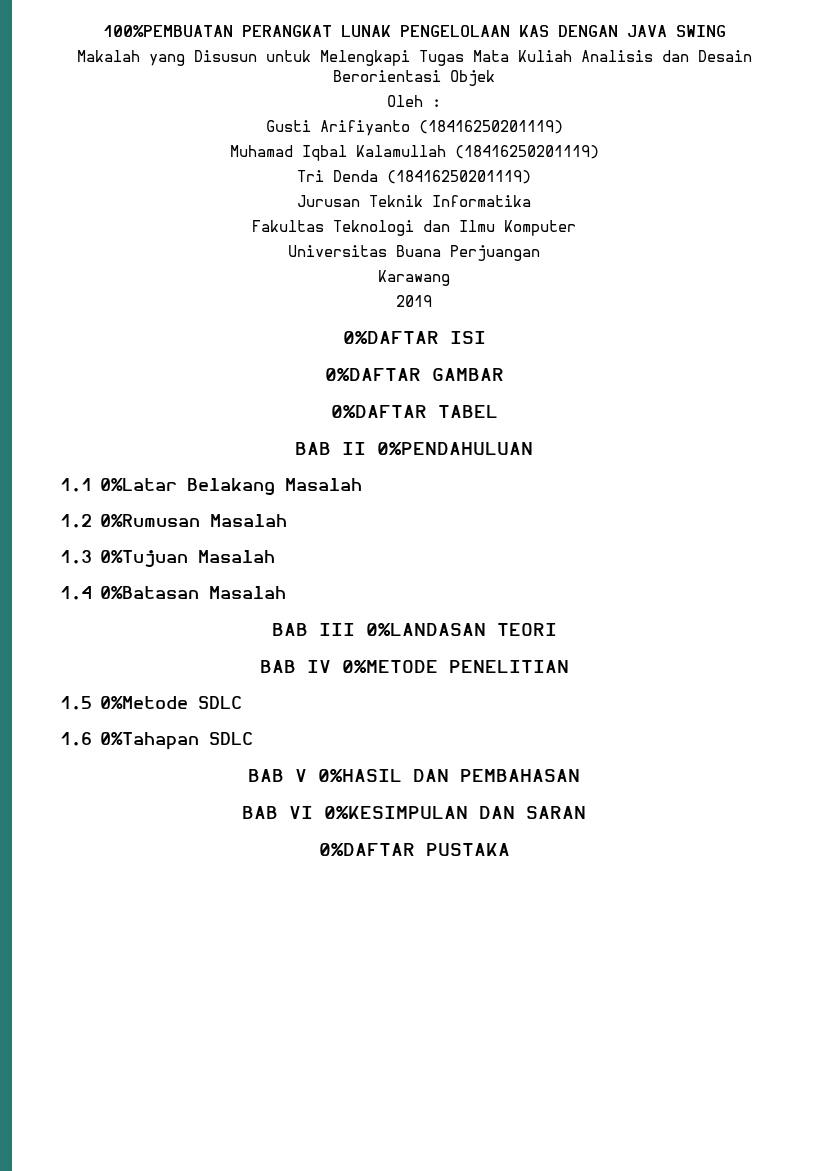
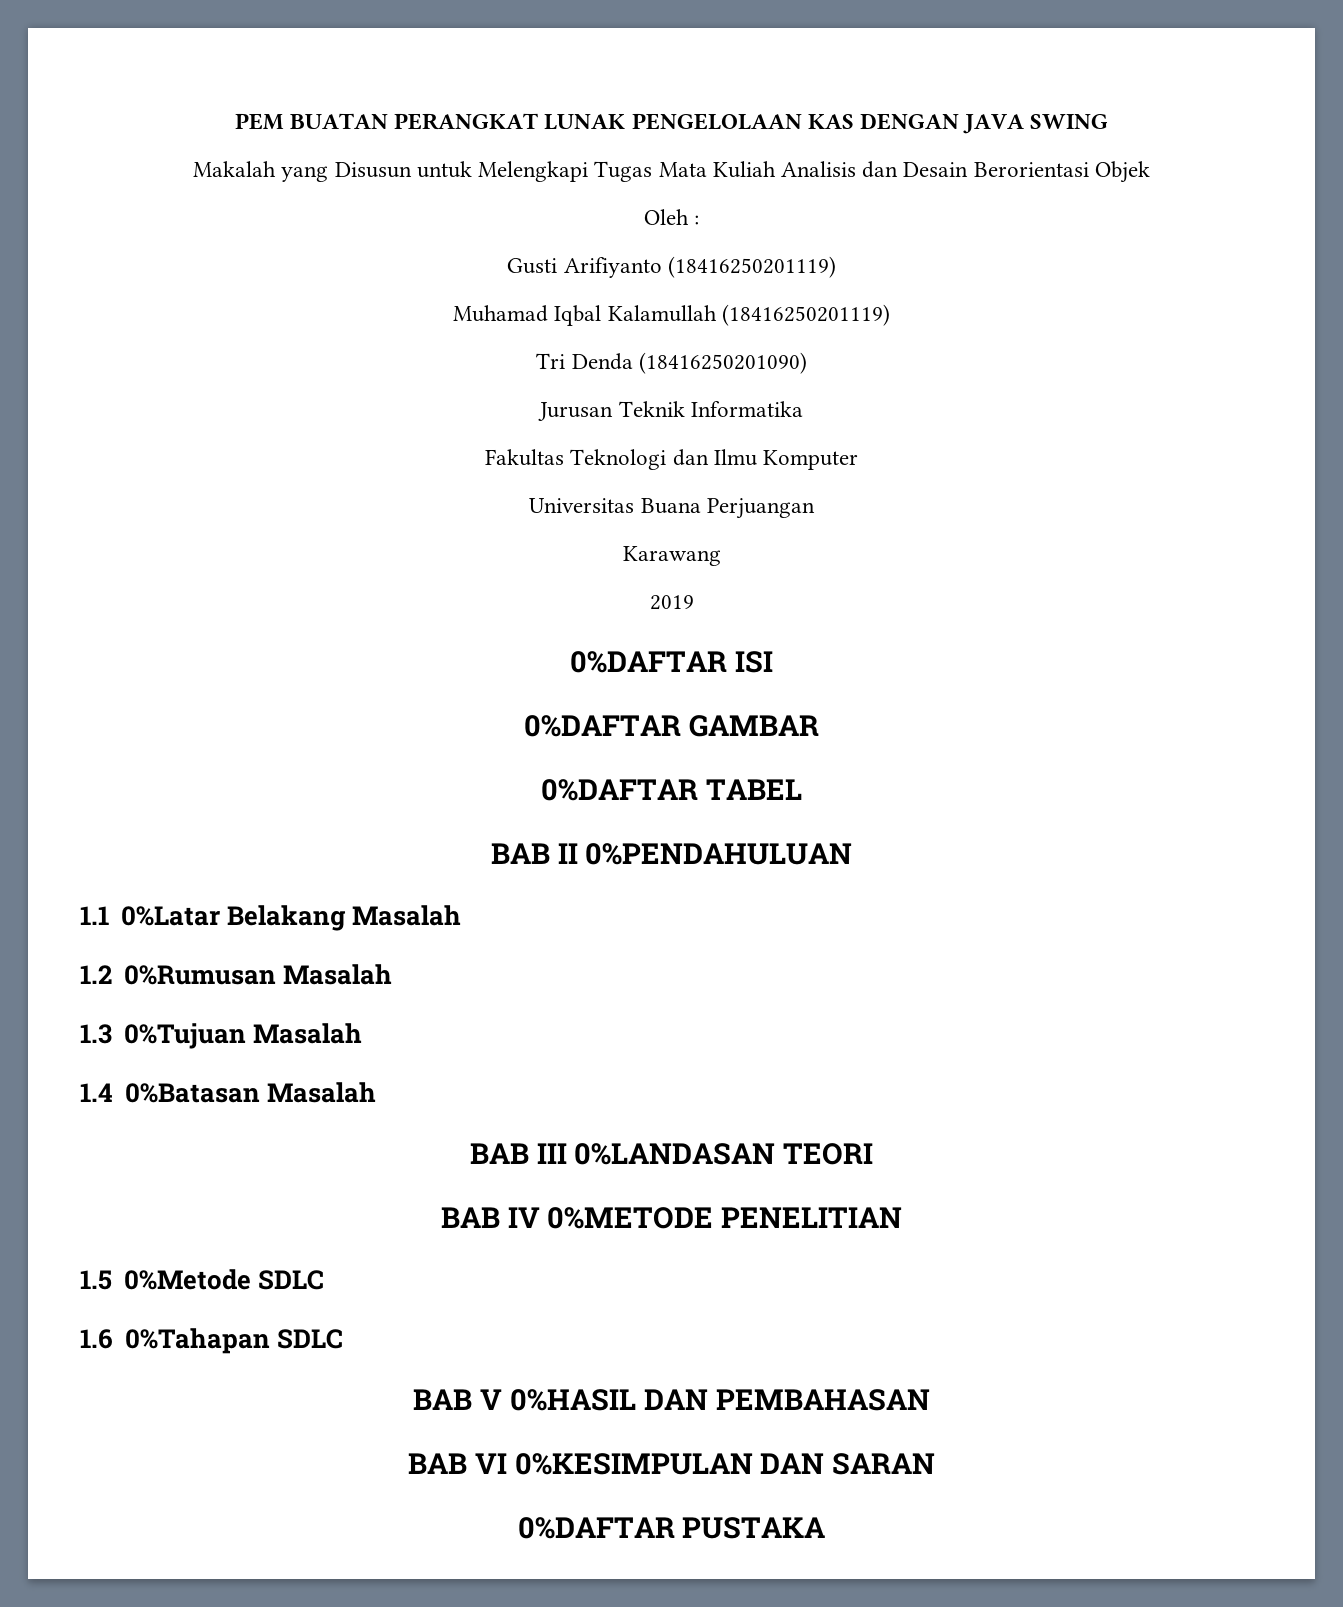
[102,25,233,37] 100%PEMBUATAN -> [234,113,388,130] PEM BUATAN
[387,170,531,184] (18416250201119) -> [638,352,807,374] (18416250201090)

